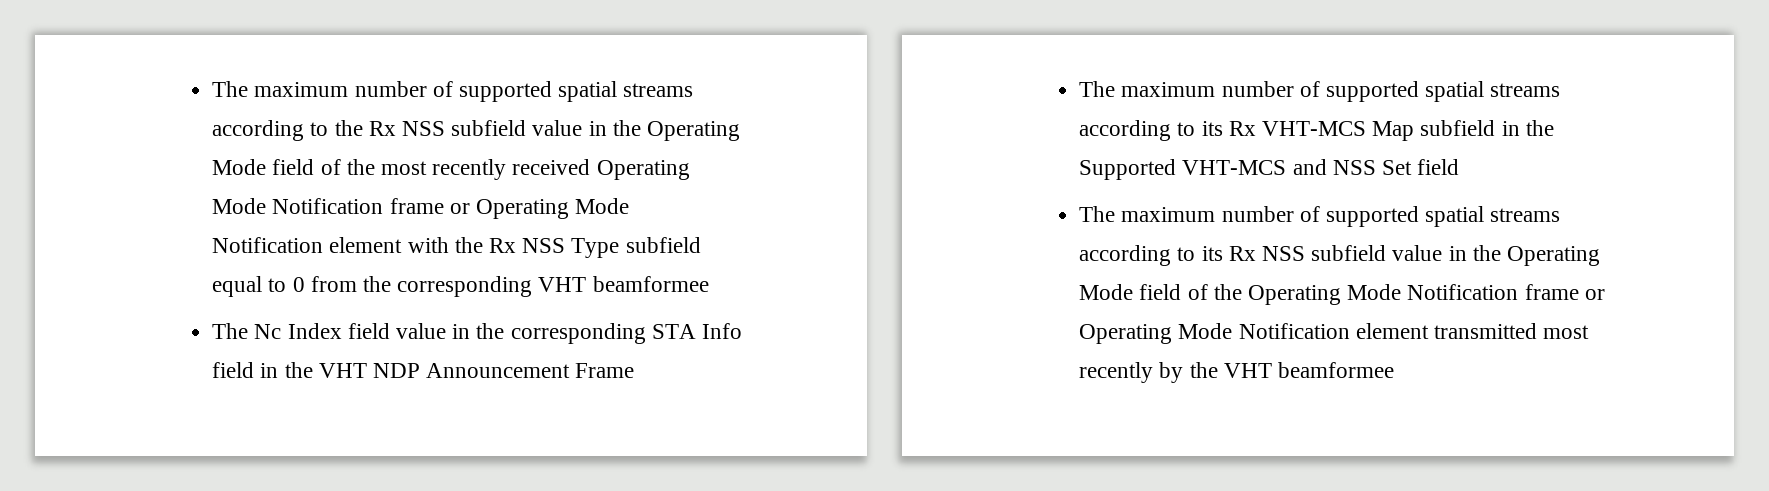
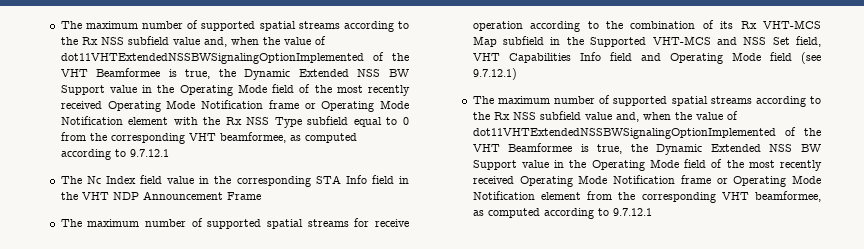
(583, 128) none -> [203,36,326,47] [60,52,409,64] [60,68,409,80] [60,85,137,95] and, when the value of dot11VHTExtendedNSSBWSignalingOptionImplemented of the VHT Beamformee is true, the Dynamic Extended NSS BW Support value
[592,276,709,292] beamformee -> [219,132,357,143] [60,149,169,160] beamformee, as computed according to 9.7.12.1
[1079,120,1196,141] according to -> [354,218,409,227] [472,20,714,32] for receive operation according to the combination of
[1417,159,1460,175] [1079,206,1561,227] [1079,245,1601,266] [1079,284,1605,305] [1079,323,1590,344] [1079,362,1395,383] field // The maximum number of supported spatial streams according to its Rx NSS subfield value in the Operating Mode field of the Operating Mode Notification frame or Operating Mode Notification element transmitted most recently by the VHT beamformee -> [795,36,821,47] [472,52,821,64] [472,68,517,80] [472,95,821,107] [472,111,738,122] [472,127,821,139] [472,143,821,155] [472,159,822,171] [472,175,821,187] [472,191,821,203] [472,208,652,219] field, VHT Capabilities Info field and Operating Mode field (see 9.7.12.1) // The maximum number of supported spatial streams according to the Rx NSS subfield value and, when the value of dot11VHTExtendedNSSBWSignalingOptionImplemented of the VHT Beamformee is true, the Dynamic Extended NSS BW Support value in the Operating Mode field of the most recently received Operating Mode Notification frame or Operating Mode Notification element from the corresponding VHT beamformee, as computed according to 9.7.12.1

